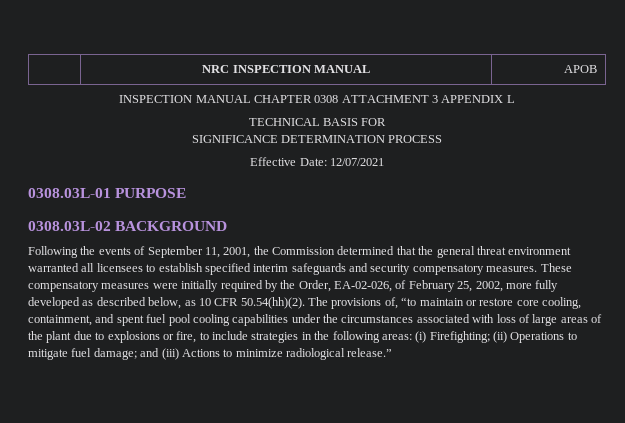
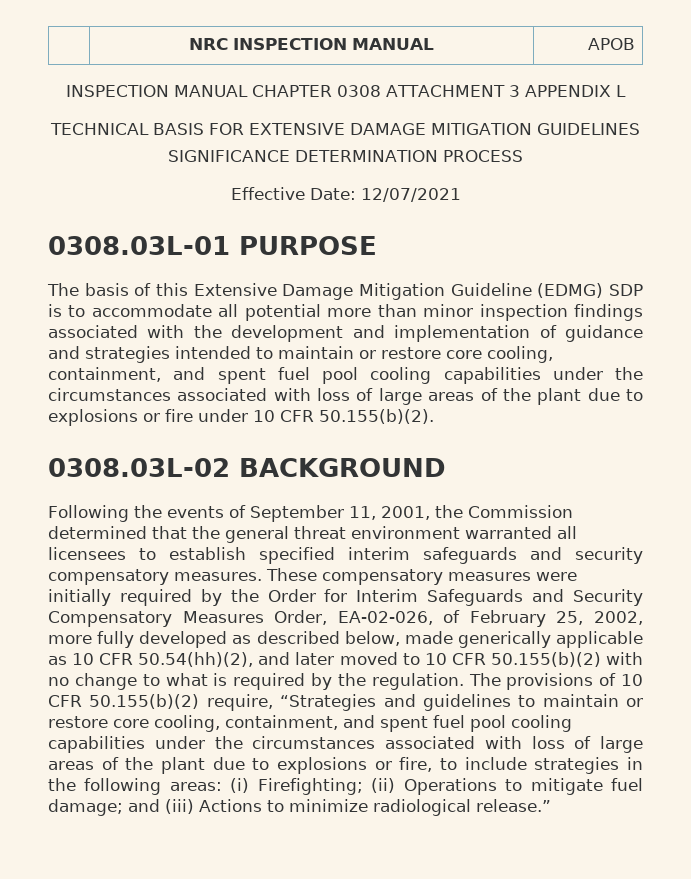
(387, 122) none -> [249,123,640,135] EXTENSIVE DAMAGE MITIGATION GUIDELINES
(187, 193) none -> [47,283,643,300] [48,304,644,321] [48,325,643,342] [48,346,553,363] [48,367,643,384] [48,388,644,405] [48,409,434,426] // The basis of this Extensive Damage Mitigation Guideline (EDMG) SDP is to accommodate all potential more than minor inspection findings associated with the development and implementation of guidance and strategies intended to maintain or restore core cooling, containment, and spent fuel pool cooling capabilities under the circumstances associated with loss of large areas of the plant due to explosions or fire under 10 CFR 50.155(b)(2).
(296, 284) none -> [267,589,644,606] [48,611,264,627] Order for Interim Safeguards and Security Compensatory Measures
[184,297,417,309] as 10 CFR 50.54(hh)(2). The provisions of, “to -> [404,631,643,648] [48,652,643,667] [48,673,643,690] [48,694,536,711] made generically applicable as 10 CFR 50.54(hh)(2), and later moved to 10 CFR 50.155(b)(2) with no change to what is required by the regulation. The provisions of 10 CFR 50.155(b)(2) require, “Strategies and guidelines to

